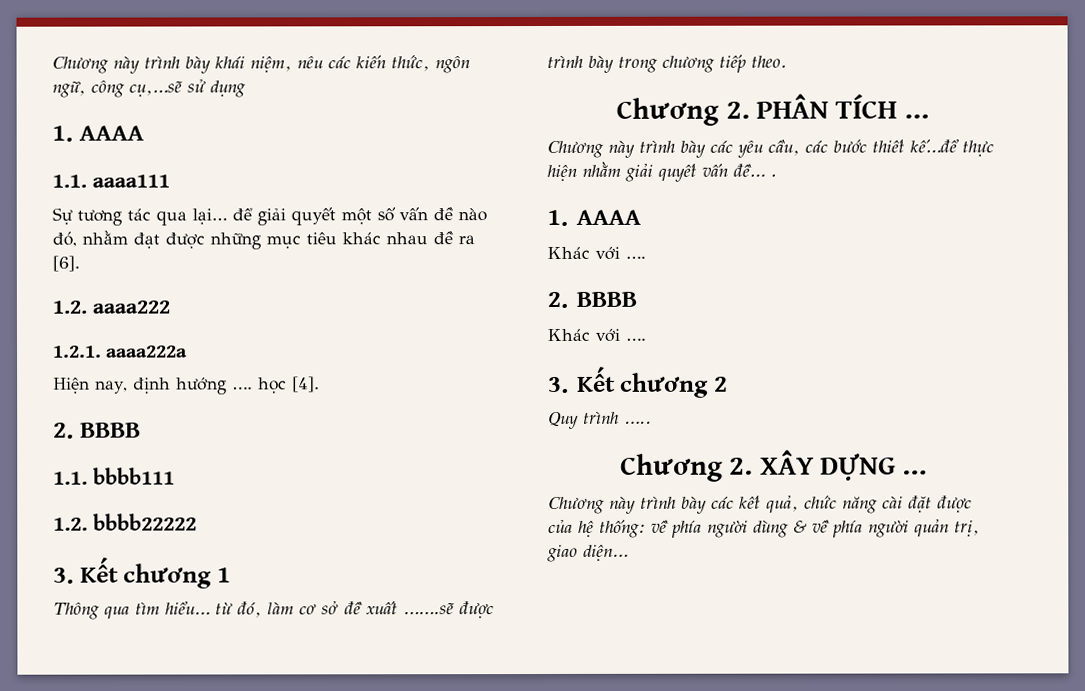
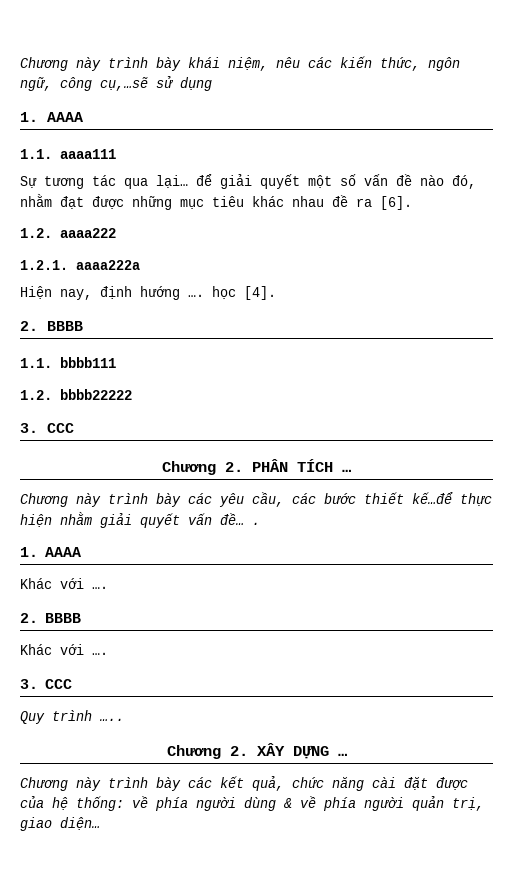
[79,557,231,589] [53,601,494,620] [547,54,787,73] Kết chương 1 // Thông qua tìm hiểu… từ đó, làm cơ sở đề xuất …….sẽ được trình bày trong chương tiếp theo. -> [47,423,74,433] CCC
[576,366,728,398] Kết chương 2 -> [44,679,72,689] CCC

